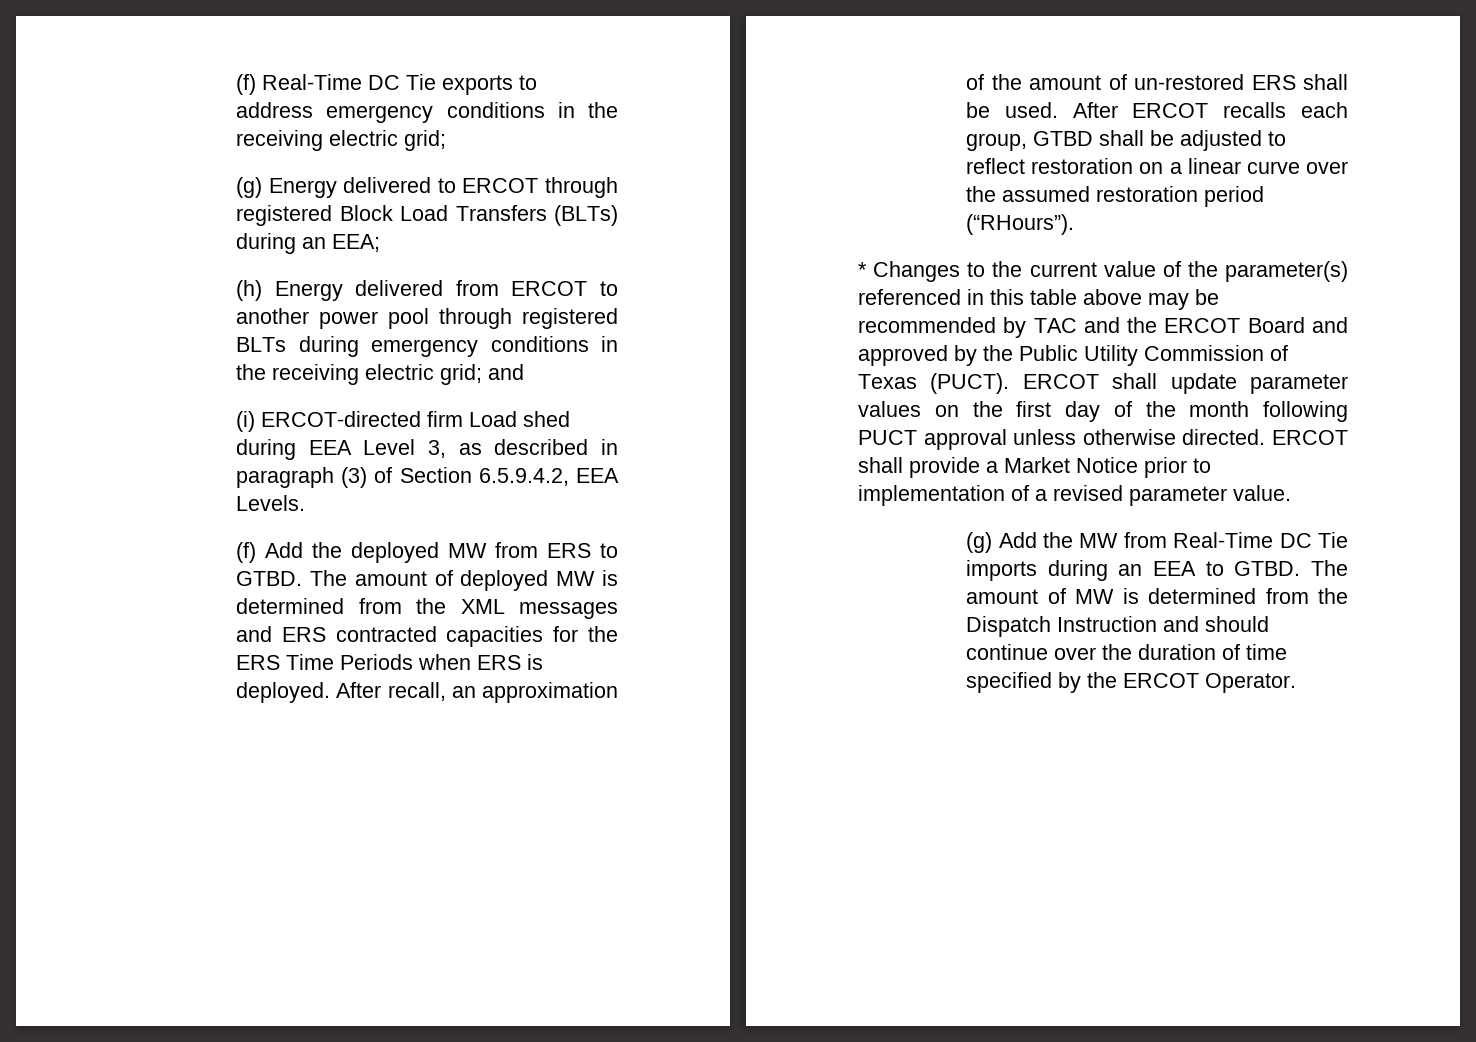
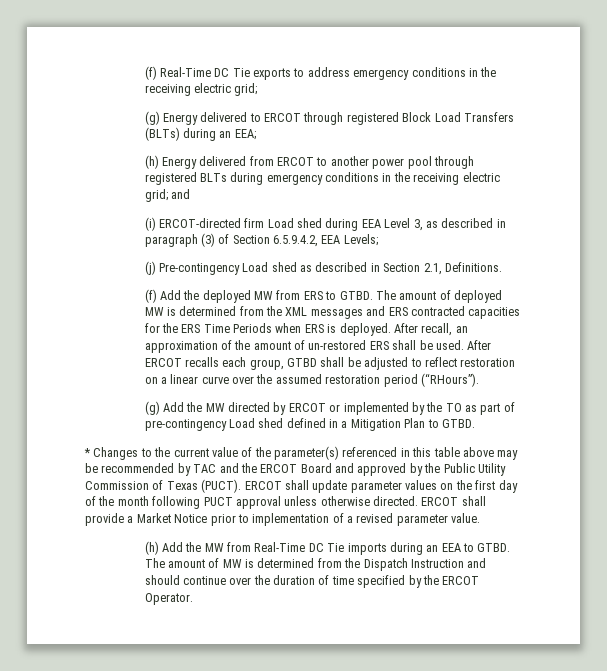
[236,495,306,511] Levels. -> [343,234,378,246] [144,261,502,275] Levels; // (j) Pre-contingency Load shed as described in Section 2.1, Definitions.
(1075, 224) none -> [144,401,515,415] [144,418,475,431] // (g) Add the MW directed by ERCOT or implemented by the TO as part of pre-contingency Load shed defined in a Mitigation Plan to GTBD.
[966,532,993,553] (g) -> [144,541,159,555] (h)

